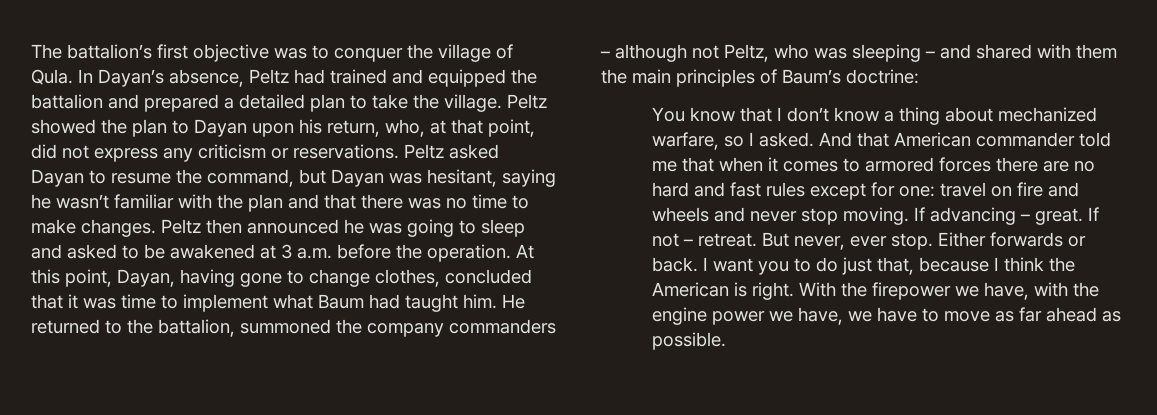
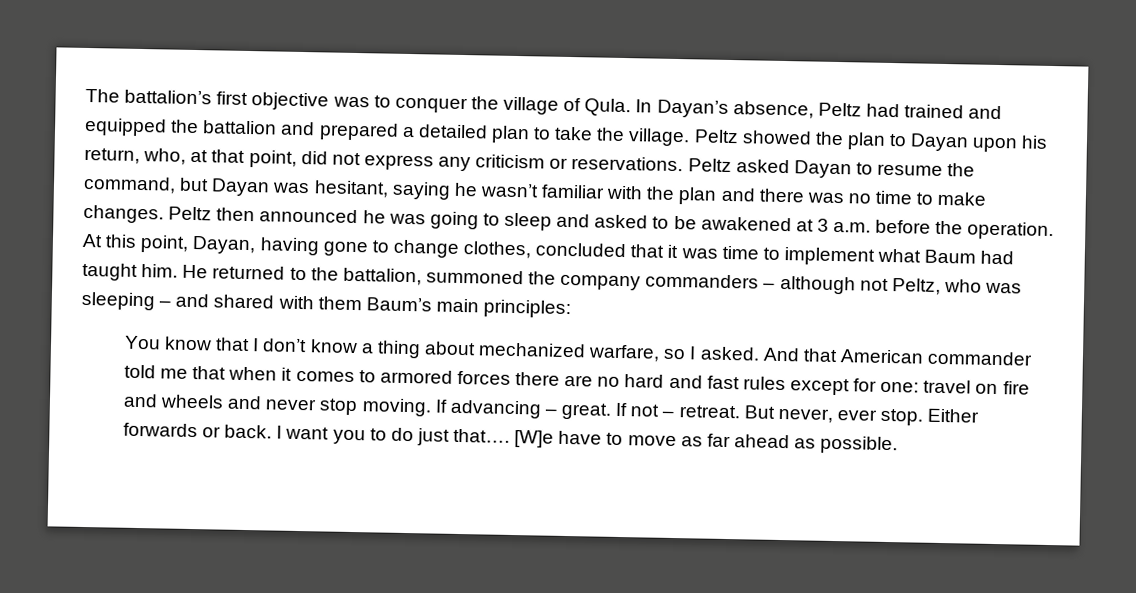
[324,194,356,209] that -> (756, 194) none
[601,69,919,87] the main principles of Baum’s doctrine: -> [365,297,572,319] Baum’s main principles:
[877,257,1076,275] [652,282,1100,300] [652,307,873,325] that, because I think the American is right. With the firepower we have, with the engine power we have, we -> [453,428,555,448] that…. [W]e

